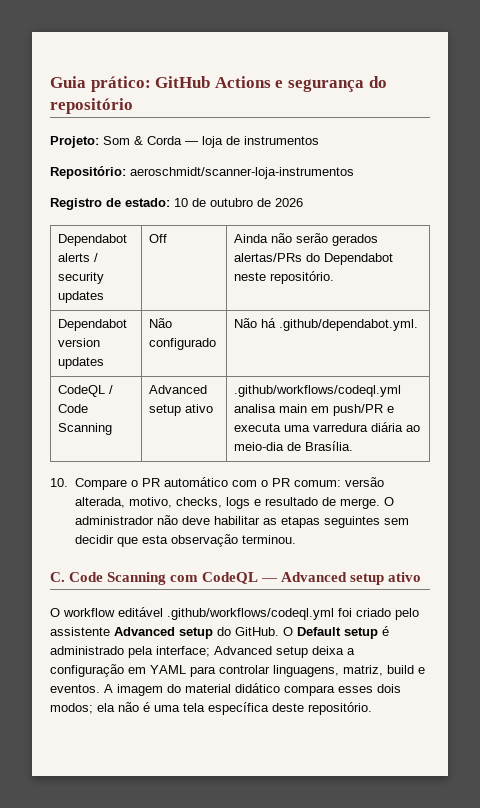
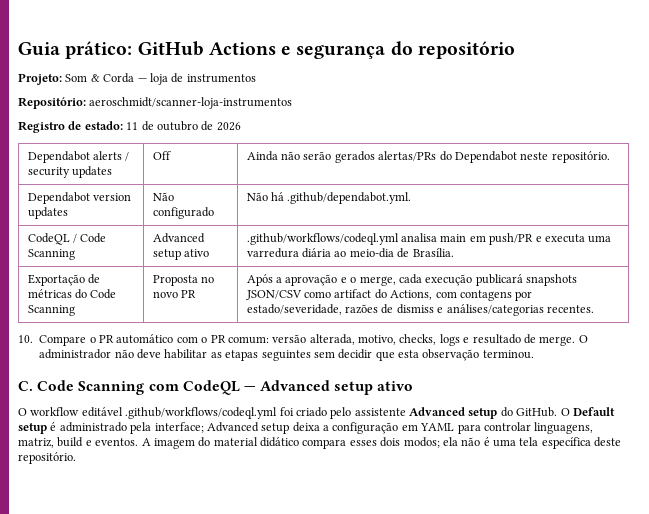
[174,198,188,207] 10 -> [126,122,139,130] 11
(353, 446) none -> [27,274,101,286] [27,289,117,299] [27,305,75,316] [152,275,215,286] [152,290,197,298] [246,274,578,286] [245,289,533,301] [246,304,594,316] // Exportação de métricas do Code Scanning | Proposta no novo PR | Após a aprovação e o merge, cada execução publicará snapshots JSON/CSV como artifact do Actions, com contagens por estado/severidade, razões de dismiss e análises/categorias recentes.

